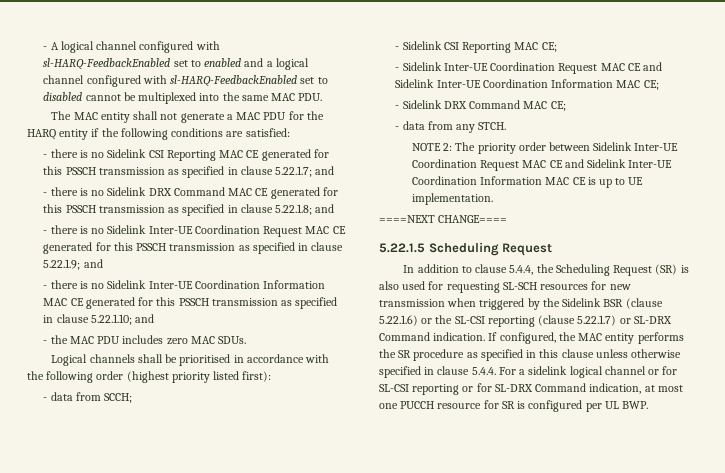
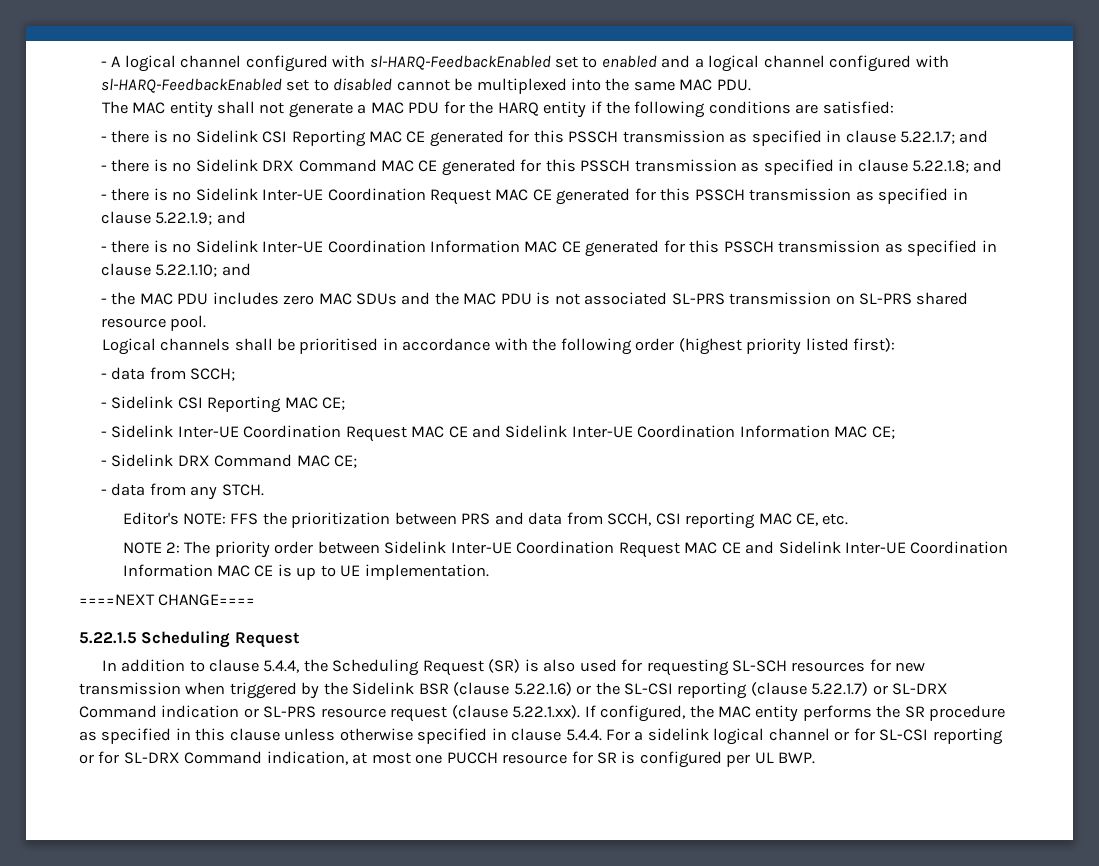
[218,336,247,344] SDUs. -> [355,292,969,305] [100,315,207,331] SDUs and the MAC PDU is not associated SL-PRS transmission on SL-PRS shared resource pool.
(507, 126) none -> [122,512,849,529] // Editor's NOTE: FFS the prioritization between PRS and data from SCCH, CSI reporting MAC CE, etc.
[433,332,486,341] indication. -> [161,705,581,722] indication or SL-PRS resource request (clause 5.22.1.xx).

